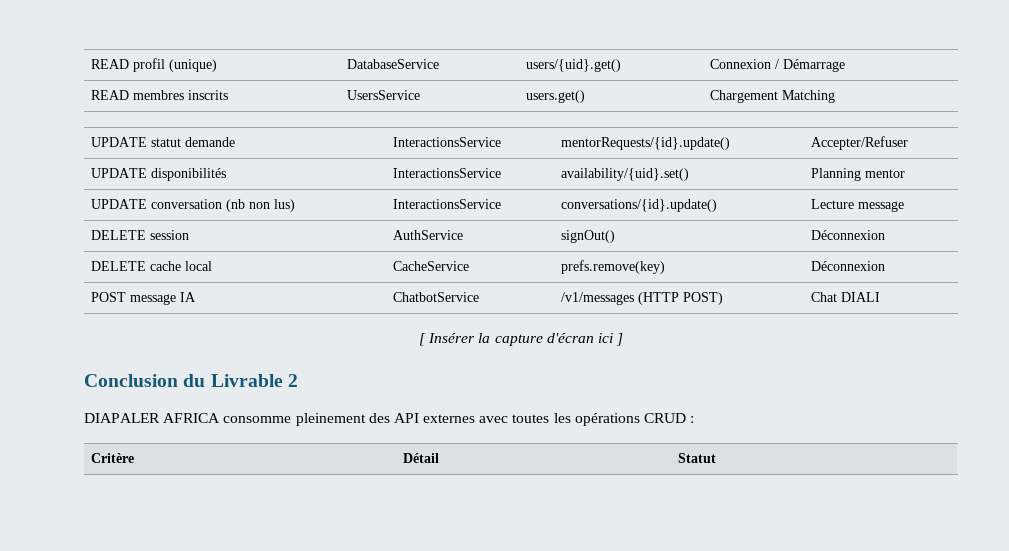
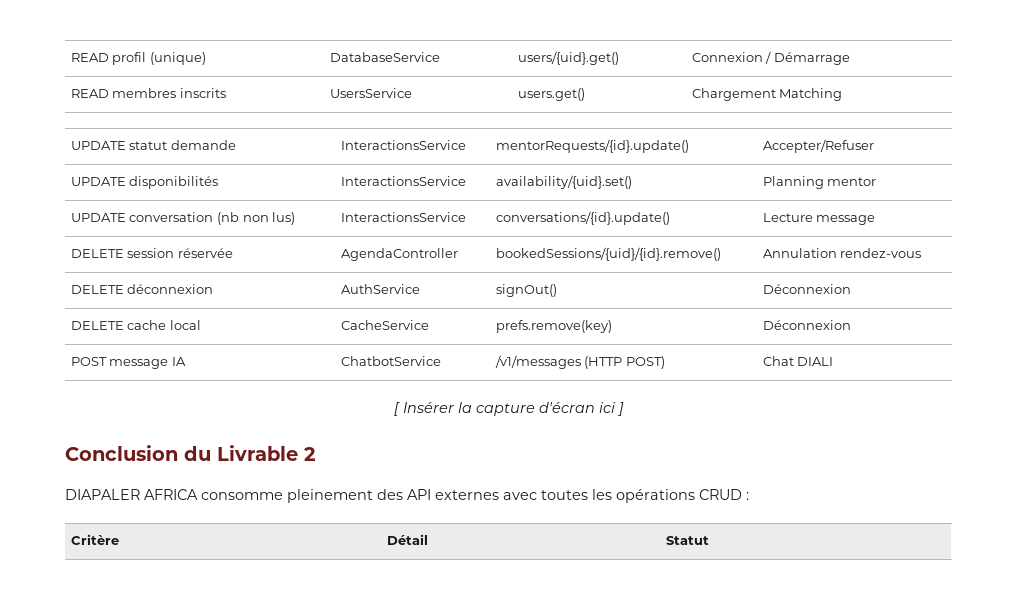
(190, 235) none -> [177,248,233,258] [340,248,458,261] [495,247,721,261] [762,248,922,258] [70,284,214,294] réservée | AgendaController | bookedSessions/{uid}/{id}.remove() | Annulation rendez-vous // DELETE déconnexion

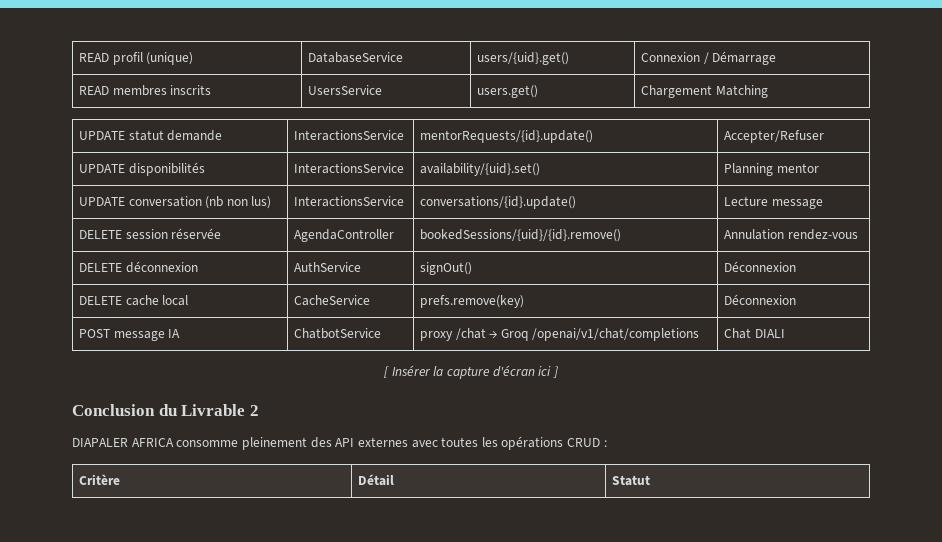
[494,355,665,369] /v1/messages (HTTP POST) -> [419,328,700,341] proxy /chat → Groq /openai/v1/chat/completions

